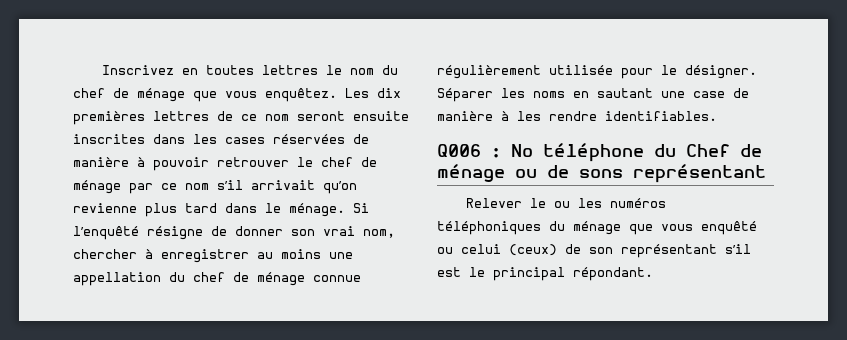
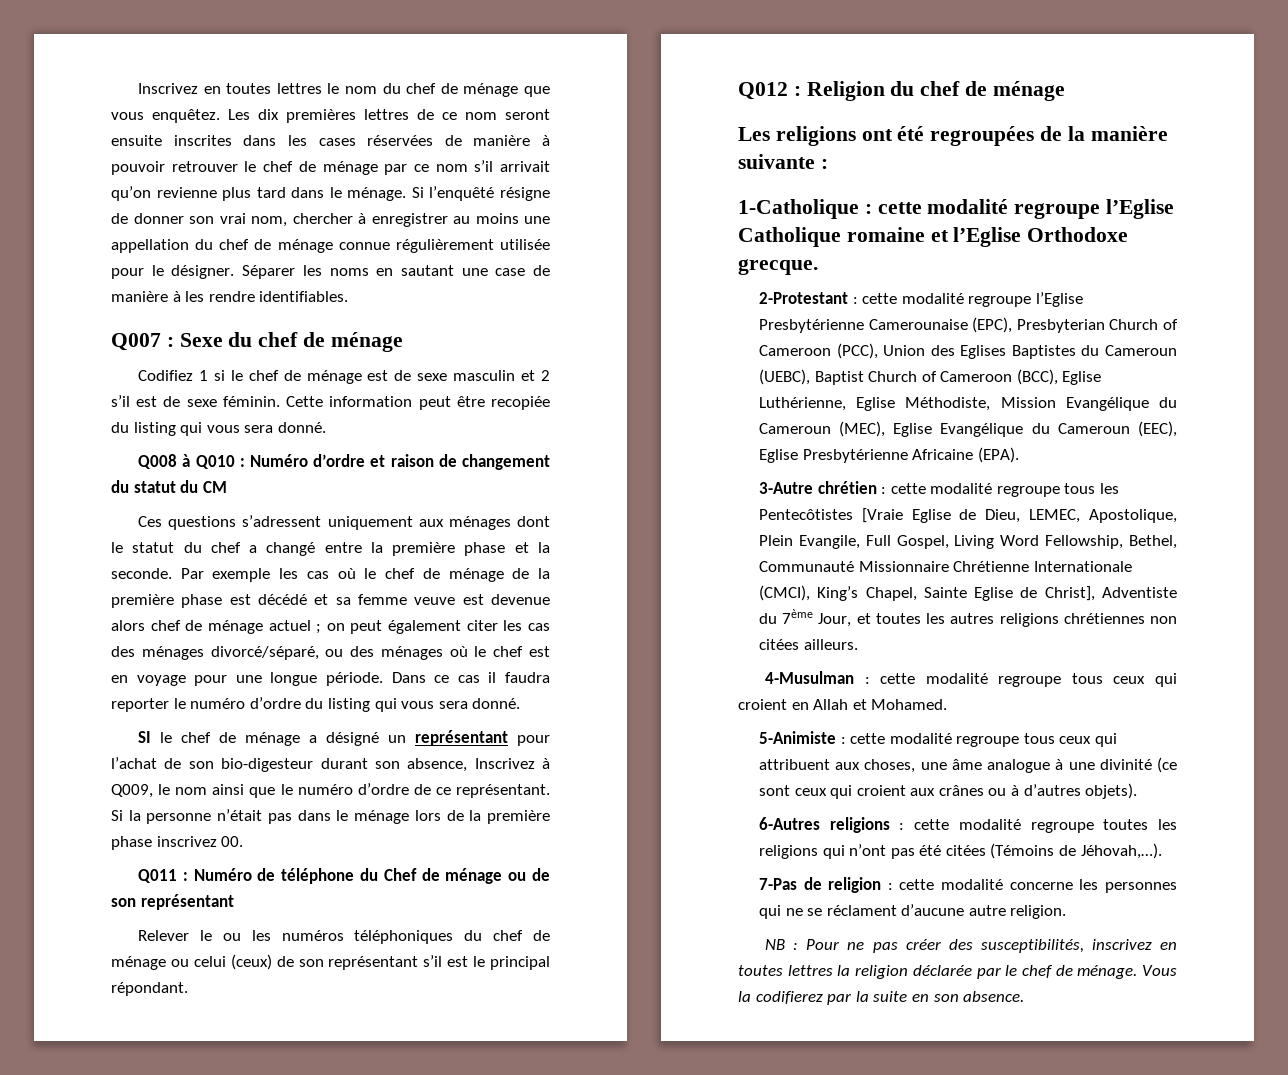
[437,144,533,158] Q006 : No -> [111,332,403,352] [138,370,550,384] [111,395,550,410] [111,422,326,436] [138,454,550,470] [111,480,227,493] [138,515,550,530] [111,542,550,556] [111,568,550,582] [111,594,550,608] [111,620,550,634] [111,646,550,660] [111,672,551,686] [111,697,521,712] [138,730,550,746] [111,757,550,772] [111,783,550,798] [111,809,550,824] [111,836,244,850] [138,868,276,883] Q007 : Sexe du chef de ménage // Codifiez 1 si le chef de ménage est de sexe masculin et 2 s’il est de sexe féminin. Cette information peut être recopiée du listing qui vous sera donné. // Q008 à Q010 : Numéro d’ordre et raison de changement du statut du CM // Ces questions s’adressent uniquement aux ménages dont le statut du chef a changé entre la première phase et la seconde. Par exemple les cas où le chef de ménage de la première phase est décédé et sa femme veuve est devenue alors chef de ménage actuel ; on peut également citer les cas des ménages divorcé/séparé, ou des ménages où le chef est en voyage pour une longue période. Dans ce cas il faudra reporter le numéro d’ordre du listing qui vous sera donné. // SI le chef de ménage a désigné un représentant pour l’achat de son bio-digesteur durant son absence, Inscrivez à Q009, le nom ainsi que le numéro d’ordre de ce représentant. Si la personne n’était pas dans le ménage lors de la première phase inscrivez 00. // Q011 : Numéro de
[579,169,623,178] sons -> [111,898,136,907] son
[573,221,757,235] ménage que vous enquêté -> [493,930,550,941] [111,956,166,970] chef de ménage
(653, 274) none -> [738,81,1065,101] [738,126,1168,146] [738,154,828,169] [738,199,1175,219] [738,227,1129,247] [738,259,818,275] [758,292,1083,307] [758,317,1178,333] [758,343,1177,359] [758,369,1102,385] [758,397,1177,411] [758,421,1177,437] [758,447,1019,463] [758,481,1120,497] [758,508,1177,523] [758,535,1177,549] [758,561,1132,572] [758,585,1177,601] [758,609,1177,627] [758,639,858,650] [765,671,1177,687] [738,699,948,710] [758,731,1118,747] [758,757,1177,773] [758,783,1138,799] [758,817,1177,833] [758,843,1162,859] [758,877,1177,893] [758,904,1067,919] [765,939,1177,953] [738,965,1177,979] [738,991,1025,1005] // Q012 : Religion du chef de ménage // Les religions ont été regroupées de la manière suivante : // 1-Catholique : cette modalité regroupe l’Eglise Catholique romaine et l’Eglise Orthodoxe grecque. // 2-Protestant : cette modalité regroupe l’Eglise Presbytérienne Camerounaise (EPC), Presbyterian Church of Cameroon (PCC), Union des Eglises Baptistes du Cameroun (UEBC), Baptist Church of Cameroon (BCC), Eglise Luthérienne, Eglise Méthodiste, Mission Evangélique du Cameroun (MEC), Eglise Evangélique du Cameroun (EEC), Eglise Presbytérienne Africaine (EPA). // 3-Autre chrétien : cette modalité regroupe tous les Pentecôtistes [Vraie Eglise de Dieu, LEMEC, Apostolique, Plein Evangile, Full Gospel, Living Word Fellowship, Bethel, Communauté Missionnaire Chrétienne Internationale (CMCI), King’s Chapel, Sainte Eglise de Christ], Adventiste du 7ème Jour, et toutes les autres religions chrétiennes non citées ailleurs. // 4-Musulman : cette modalité regroupe tous ceux qui croient en Allah et Mohamed. // 5-Animiste : cette modalité regroupe tous ceux qui attribuent aux choses, une âme analogue à une divinité (ce sont ceux qui croient aux crânes ou à d’autres objets). // 6-Autres religions : cette modalité regroupe toutes les religions qui n’ont pas été citées (Témoins de Jéhovah,…). // 7-Pas de religion : cette modalité concerne les personnes qui ne se réclament d’aucune autre religion. // NB : Pour ne pas créer des susceptibilités, inscrivez en toutes lettres la religion déclarée par le chef de ménage. Vous la codifierez par la suite en son absence.

